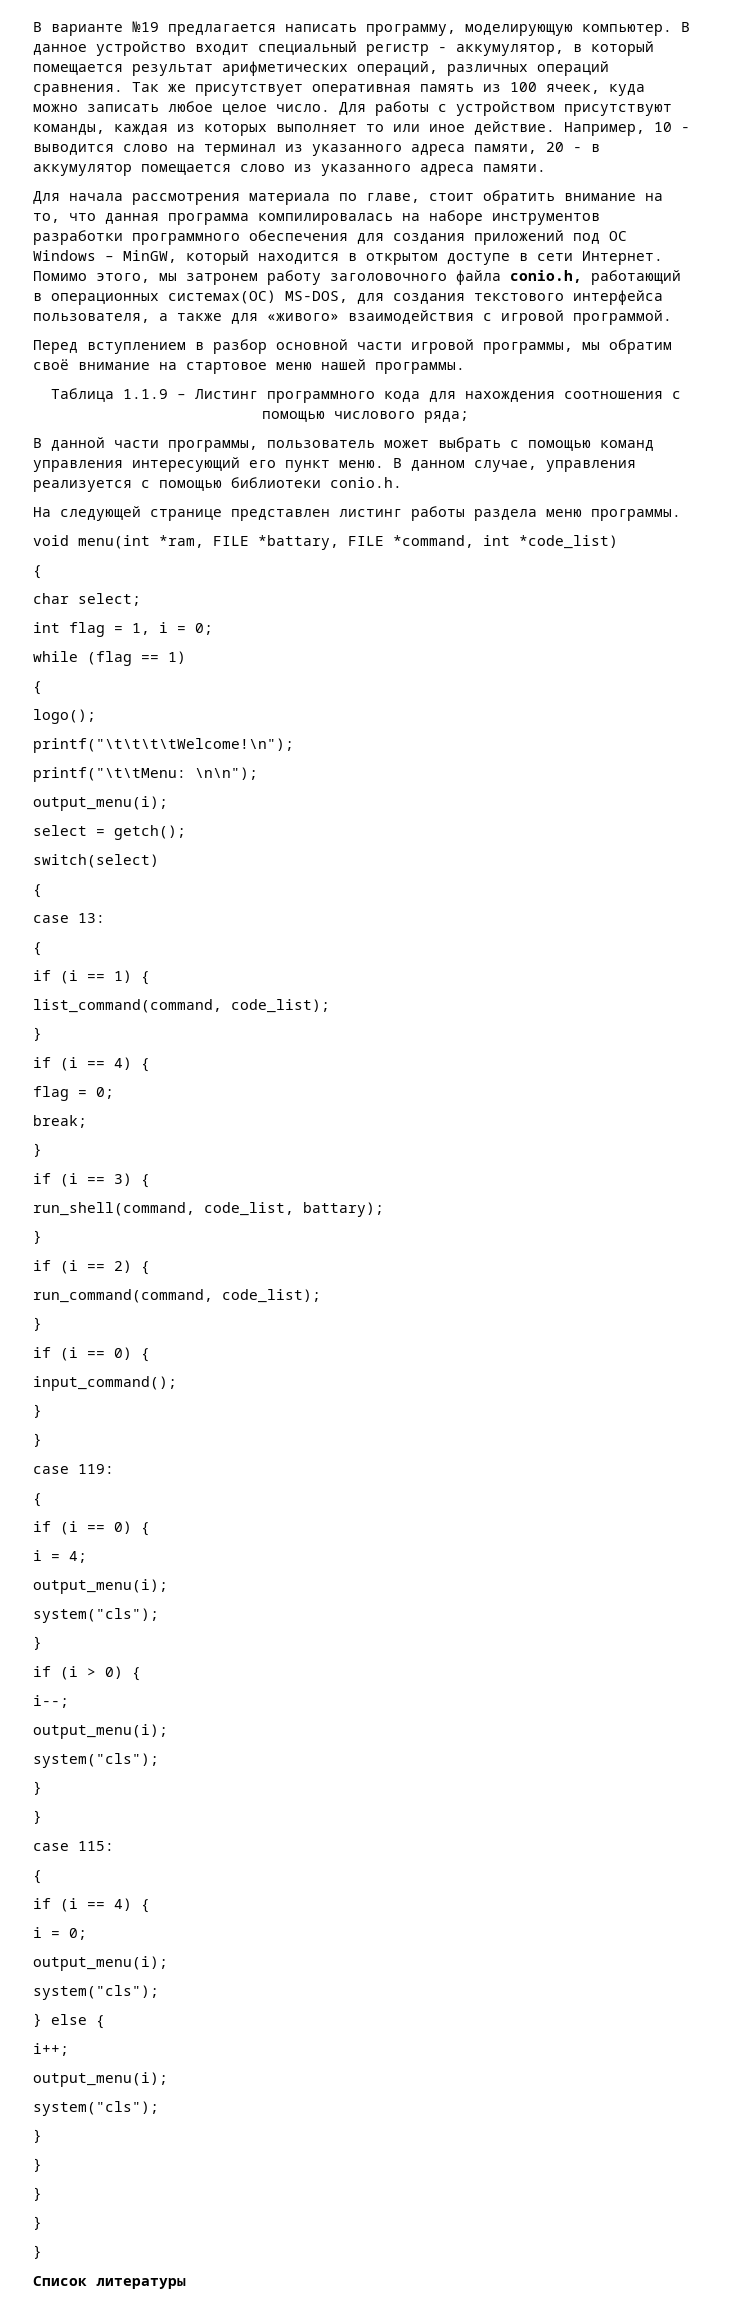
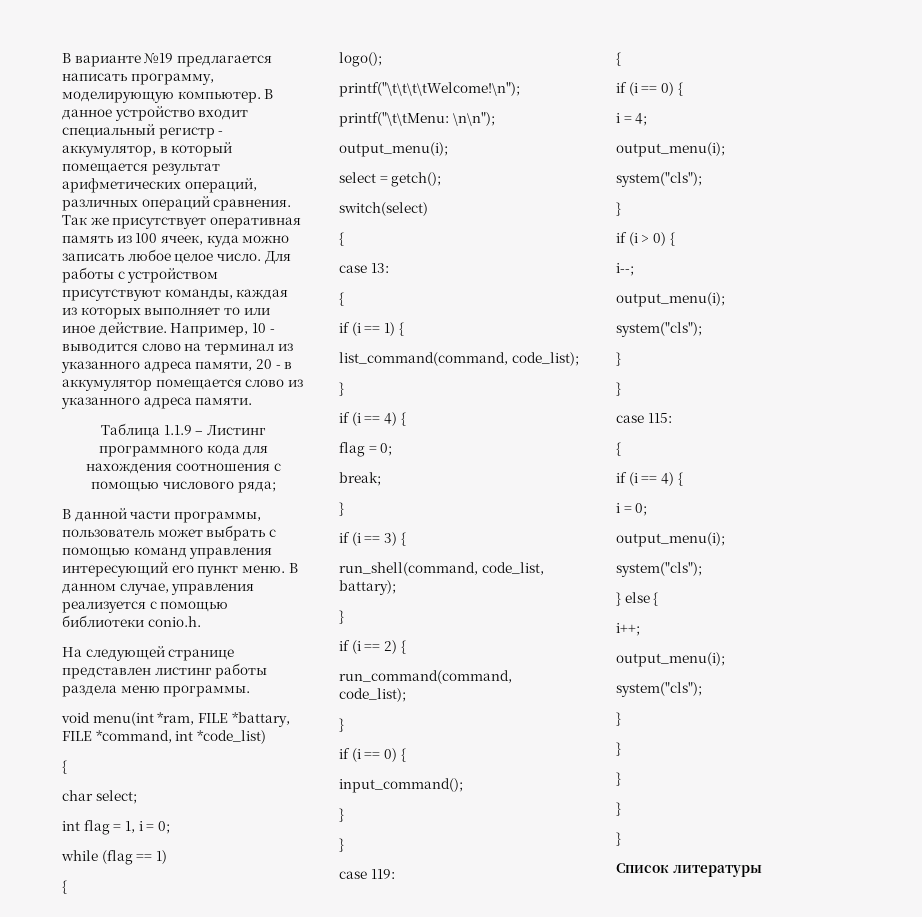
[33,190,663,205] [33,210,600,225] [33,230,627,245] [33,250,663,265] [33,270,681,285] [33,290,663,305] [33,310,672,325] [33,339,672,354] [33,359,465,374] // Для начала рассмотрения материала по главе, стоит обратить внимание на то, что данная программа компилировалась на наборе инструментов разработки программного обеспечения для создания приложений под OC Windows – MinGW, который находится в открытом доступе в сети Интернет. Помимо этого, мы затронем работу заголовочного файла conio.h, работающий в операционных системах(OC) MS-DOS, для создания текстового интерфейса пользователя, а также для «живого» взаимодействия с игровой программой. // Перед вступлением в разбор основной части игровой программы, мы обратим своё внимание на стартовое меню нашей программы. -> (253, 401) none

